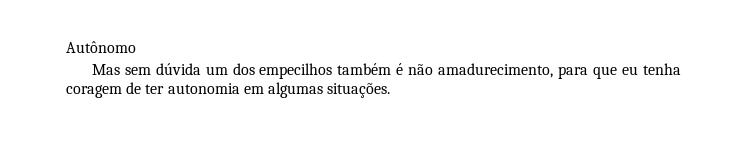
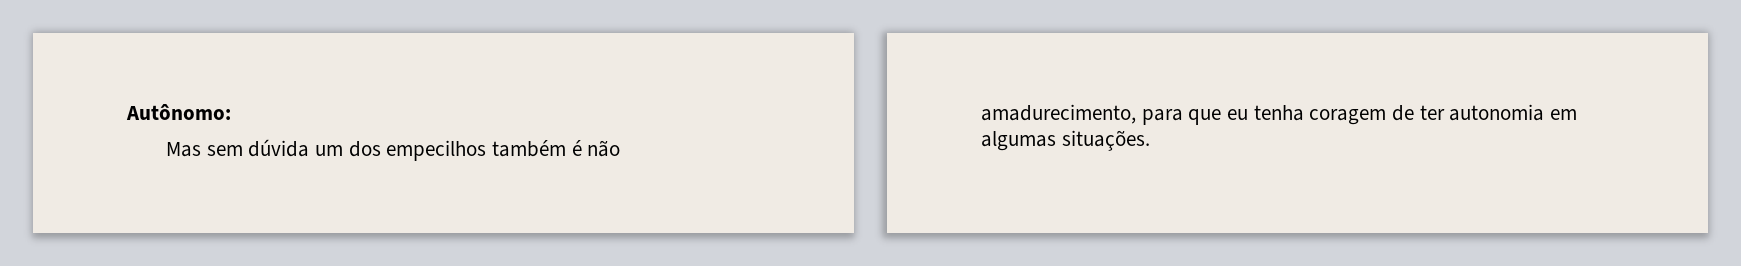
[66,41,136,53] Autônomo -> [126,104,231,120] Autônomo:

